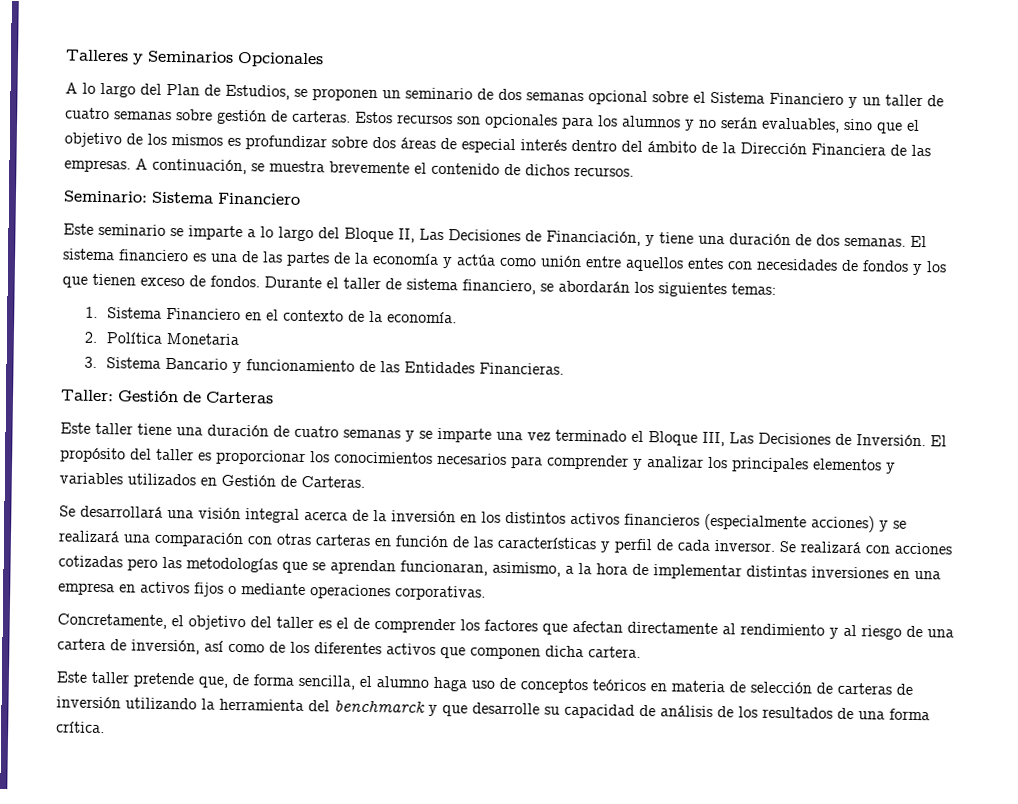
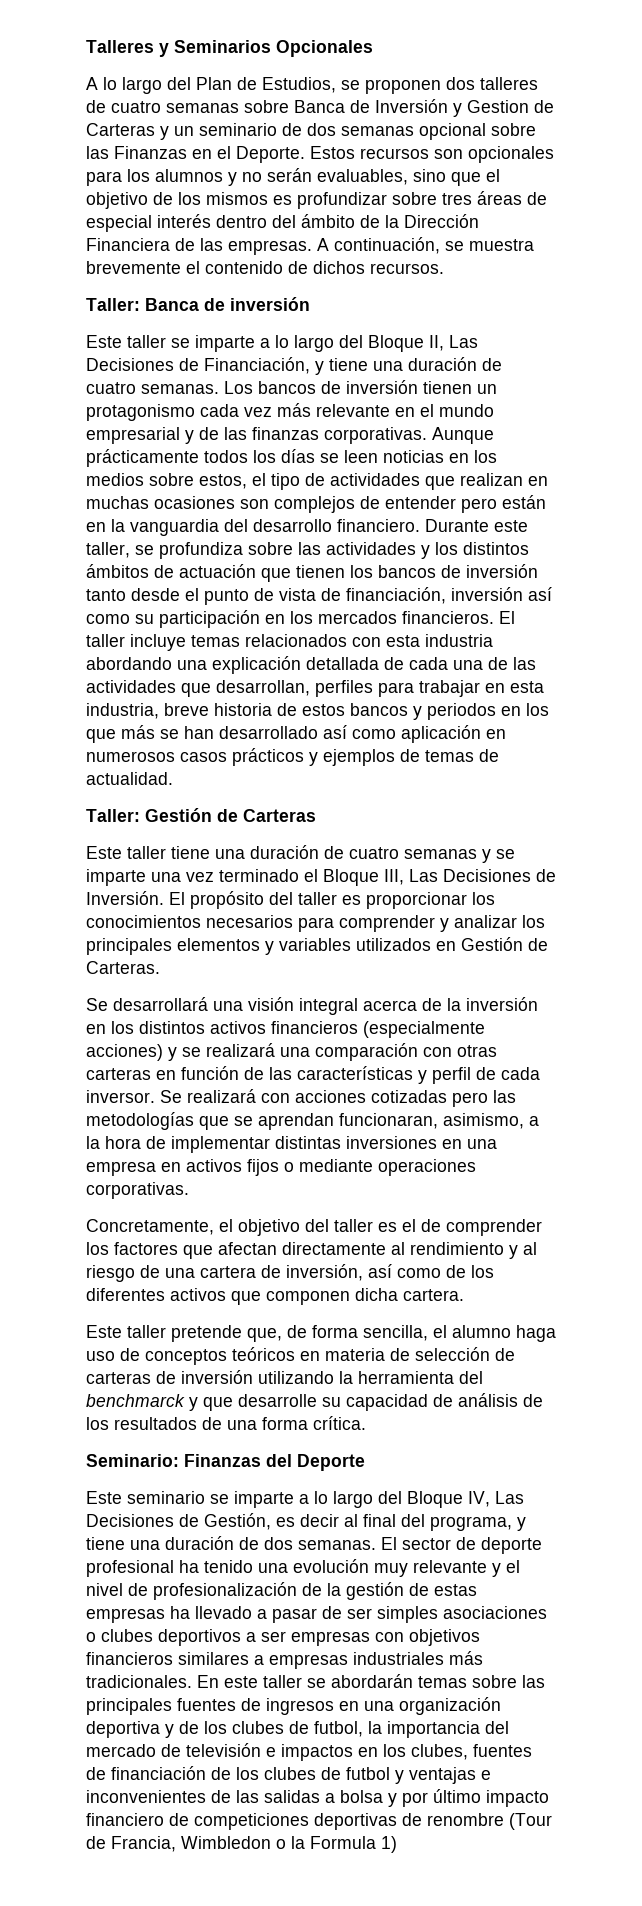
(378, 95) none -> [446,77,538,90] [86,99,554,117] [86,123,169,140] dos talleres de cuatro semanas sobre Banca de Inversión y Gestion de Carteras y
[693,91,944,109] [65,107,351,125] el Sistema Financiero y un taller de cuatro semanas sobre gestión de carteras. -> [86,146,305,163] las Finanzas en el Deporte.
[372,136,396,149] dos -> [442,193,472,205] tres
[63,190,301,205] [63,223,166,236] Seminario: Sistema Financiero // Este seminario -> [86,297,310,311] [86,335,166,348] Taller: Banca de inversión // Este taller
[816,234,927,248] [63,248,947,276] [62,273,776,298] [84,306,458,324] [83,331,240,346] [83,356,565,375] dos semanas. El sistema financiero es una de las partes de la economía y actúa como unión entre aquellos entes con necesidades de fondos y los que tienen exceso de fondos. Durante el taller de sistema financiero, se abordarán los siguientes temas: // 1. Sistema Financiero en el contexto de la economía. // 2. Política Monetaria // 3. Sistema Bancario y funcionamiento de las Entidades Financieras. -> [86,380,497,394] [86,403,494,421] [86,427,494,444] [86,449,497,467] [86,473,548,490] [86,495,546,513] [86,519,528,536] [86,542,529,559] [86,564,538,582] [86,587,552,605] [86,610,515,628] [86,634,493,651] [86,656,536,674] [86,680,544,697] [86,703,549,720] [86,725,506,743] [86,748,499,766] [86,772,173,785] cuatro semanas. Los bancos de inversión tienen un protagonismo cada vez más relevante en el mundo empresarial y de las finanzas corporativas. Aunque prácticamente todos los días se leen noticias en los medios sobre estos, el tipo de actividades que realizan en muchas ocasiones son complejos de entender pero están en la vanguardia del desarrollo financiero. Durante este taller, se profundiza sobre las actividades y los distintos ámbitos de actuación que tienen los bancos de inversión tanto desde el punto de vista de financiación, inversión así como su participación en los mercados financieros. El taller incluye temas relacionados con esta industria abordando una explicación detallada de cada una de las actividades que desarrollan, perfiles para trabajar en esta industria, breve historia de estos bancos y periodos en los que más se han desarrollado así como aplicación en numerosos casos prácticos y ejemplos de temas de actualidad.
(105, 727) none -> [86,1454,365,1471] [86,1491,524,1508] [86,1513,526,1531] [86,1536,542,1554] [86,1559,520,1577] [86,1582,477,1600] [86,1606,547,1623] [86,1629,480,1646] [86,1651,483,1669] [86,1674,545,1688] [86,1697,501,1715] [86,1721,509,1738] [86,1743,532,1761] [86,1766,491,1784] [86,1789,549,1807] [86,1813,552,1830] [86,1836,397,1853] // Seminario: Finanzas del Deporte // Este seminario se imparte a lo largo del Bloque IV, Las Decisiones de Gestión, es decir al final del programa, y tiene una duración de dos semanas. El sector de deporte profesional ha tenido una evolución muy relevante y el nivel de profesionalización de la gestión de estas empresas ha llevado a pasar de ser simples asociaciones o clubes deportivos a ser empresas con objetivos financieros similares a empresas industriales más tradicionales. En este taller se abordarán temas sobre las principales fuentes de ingresos en una organización deportiva y de los clubes de futbol, la importancia del mercado de televisión e impactos en los clubes, fuentes de financiación de los clubes de futbol y ventajas e inconvenientes de las salidas a bolsa y por último impacto financiero de competiciones deportivas de renombre (Tour de Francia, Wimbledon o la Formula 1)

